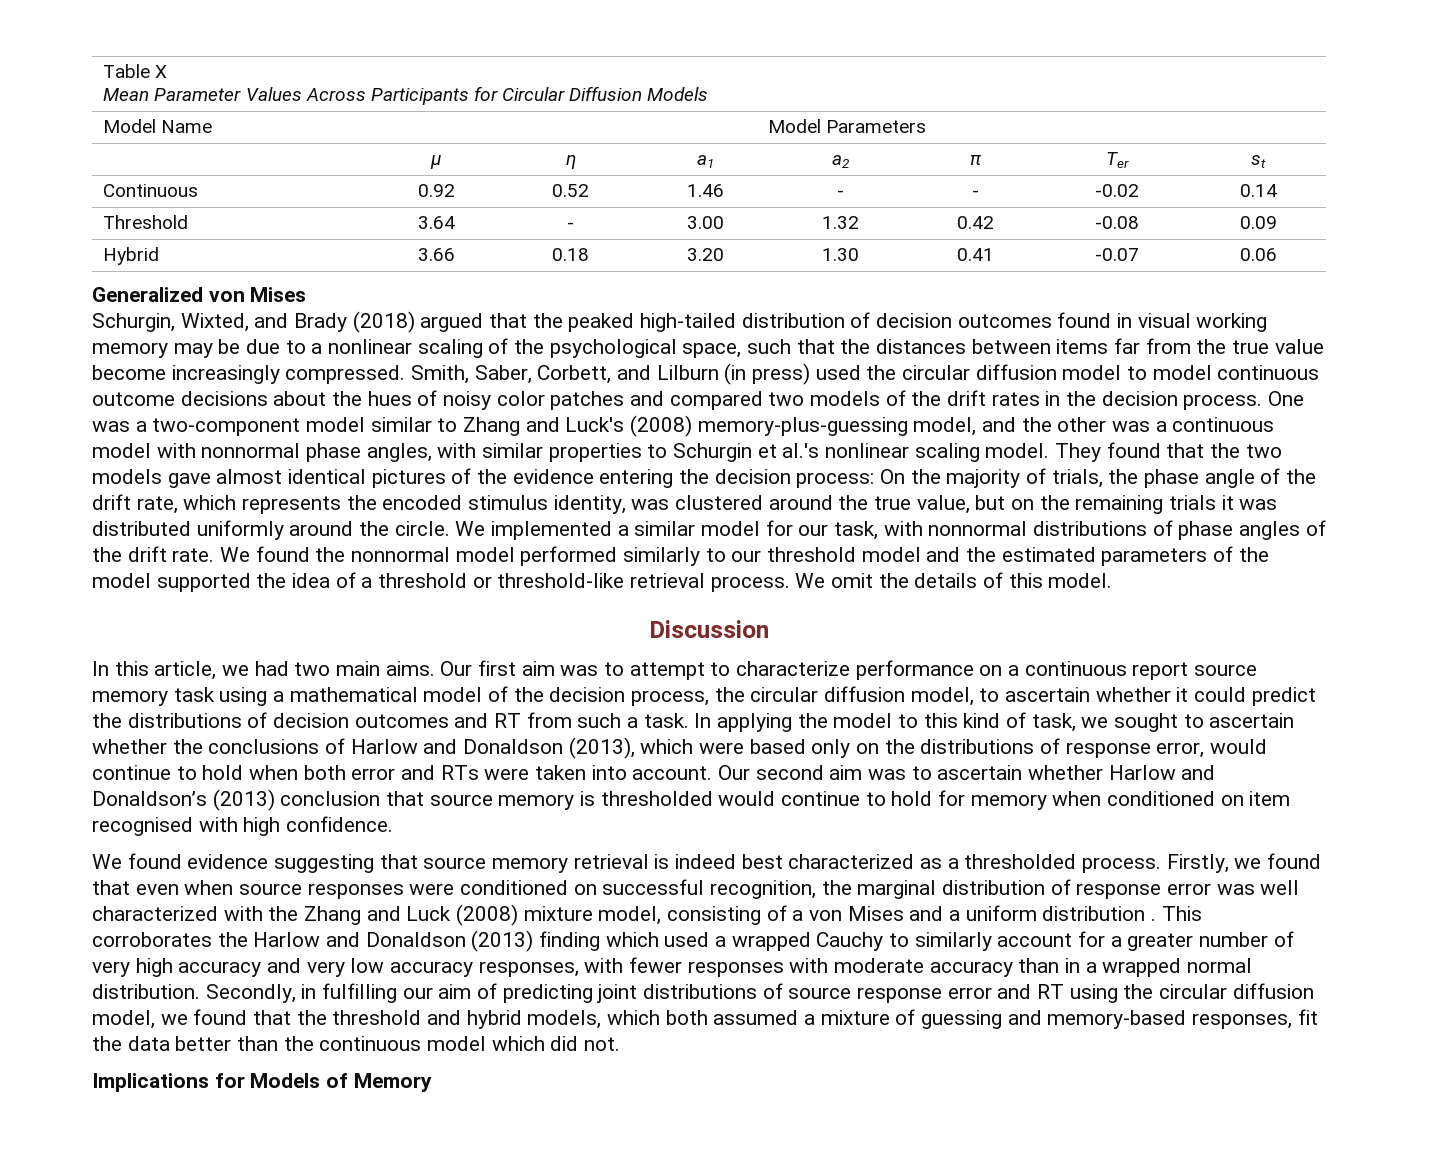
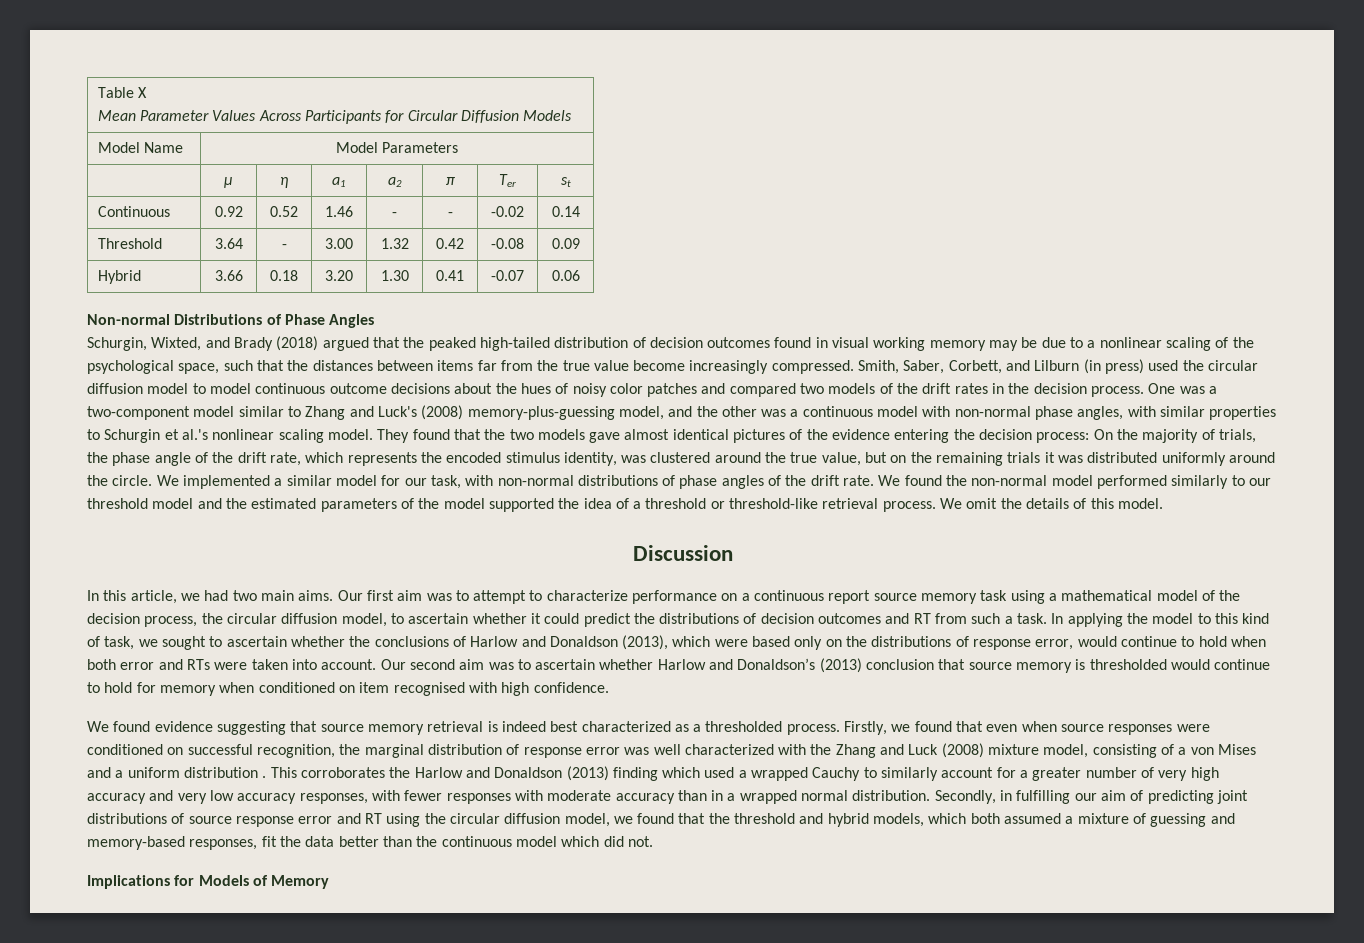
[92,287,307,302] Generalized von Mises -> [87,314,375,328] Non-normal Distributions of Phase Angles
[201,443,301,458] nonnormal -> [954,406,1031,417] non-normal
[928,521,1028,536] nonnormal -> [497,475,574,486] non-normal
[351,547,451,562] nonnormal -> [971,475,1048,486] non-normal

